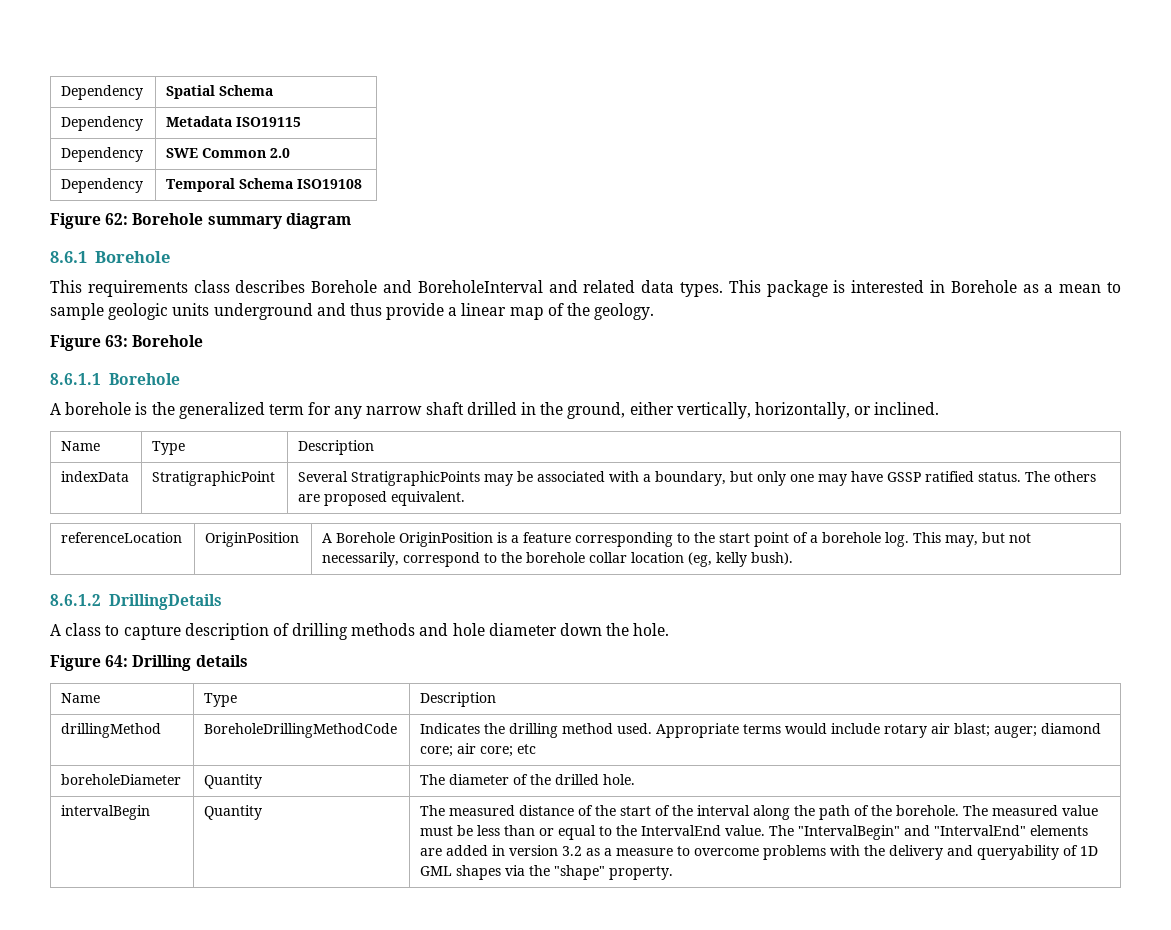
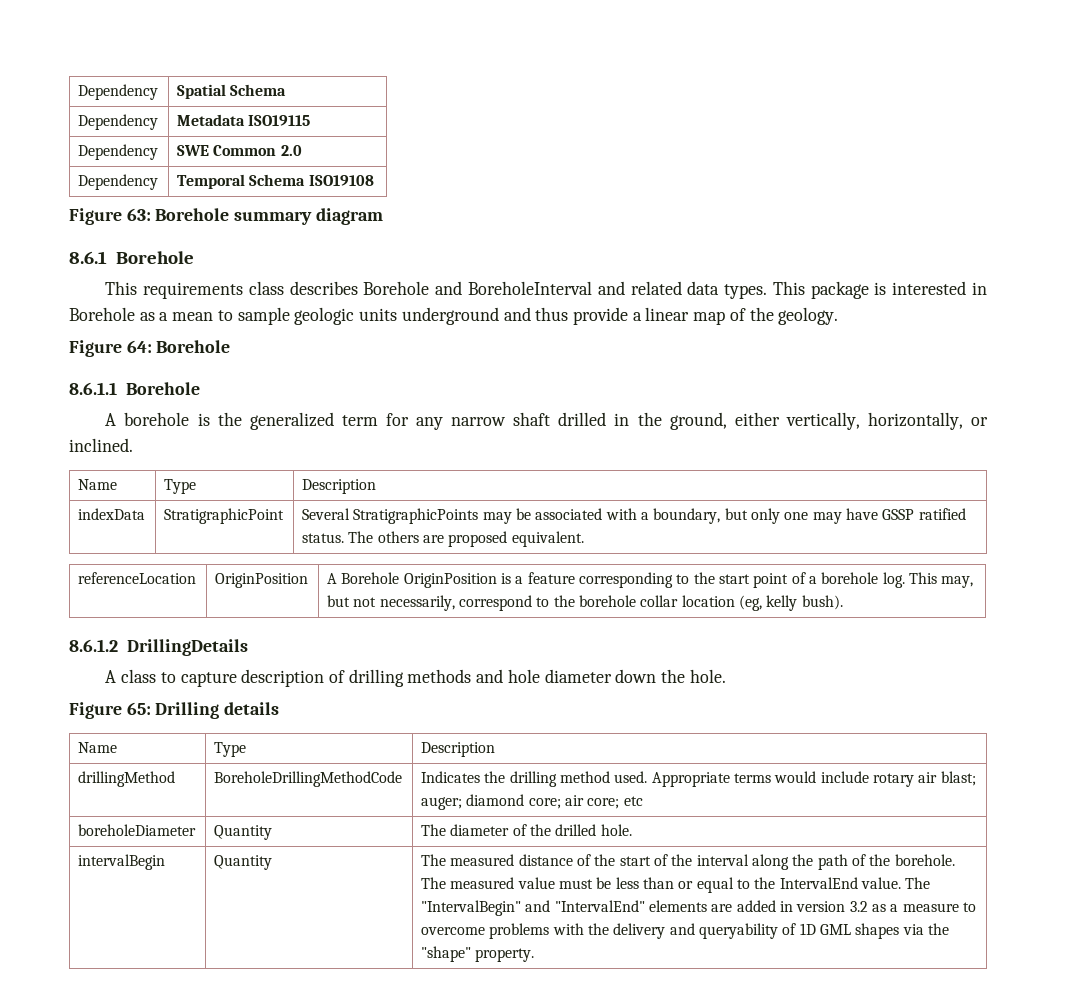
[105,213,129,225] 62: -> [126,208,151,221] 63:
[105,335,129,347] 63: -> [126,340,152,353] 64:
[105,655,129,667] 64: -> [126,702,151,715] 65:

